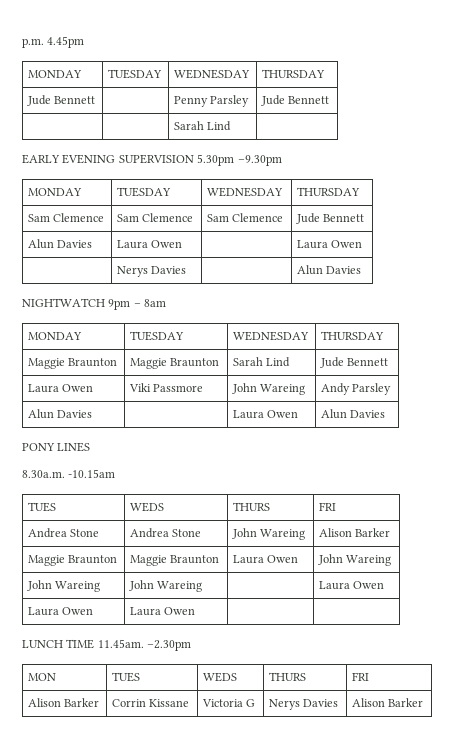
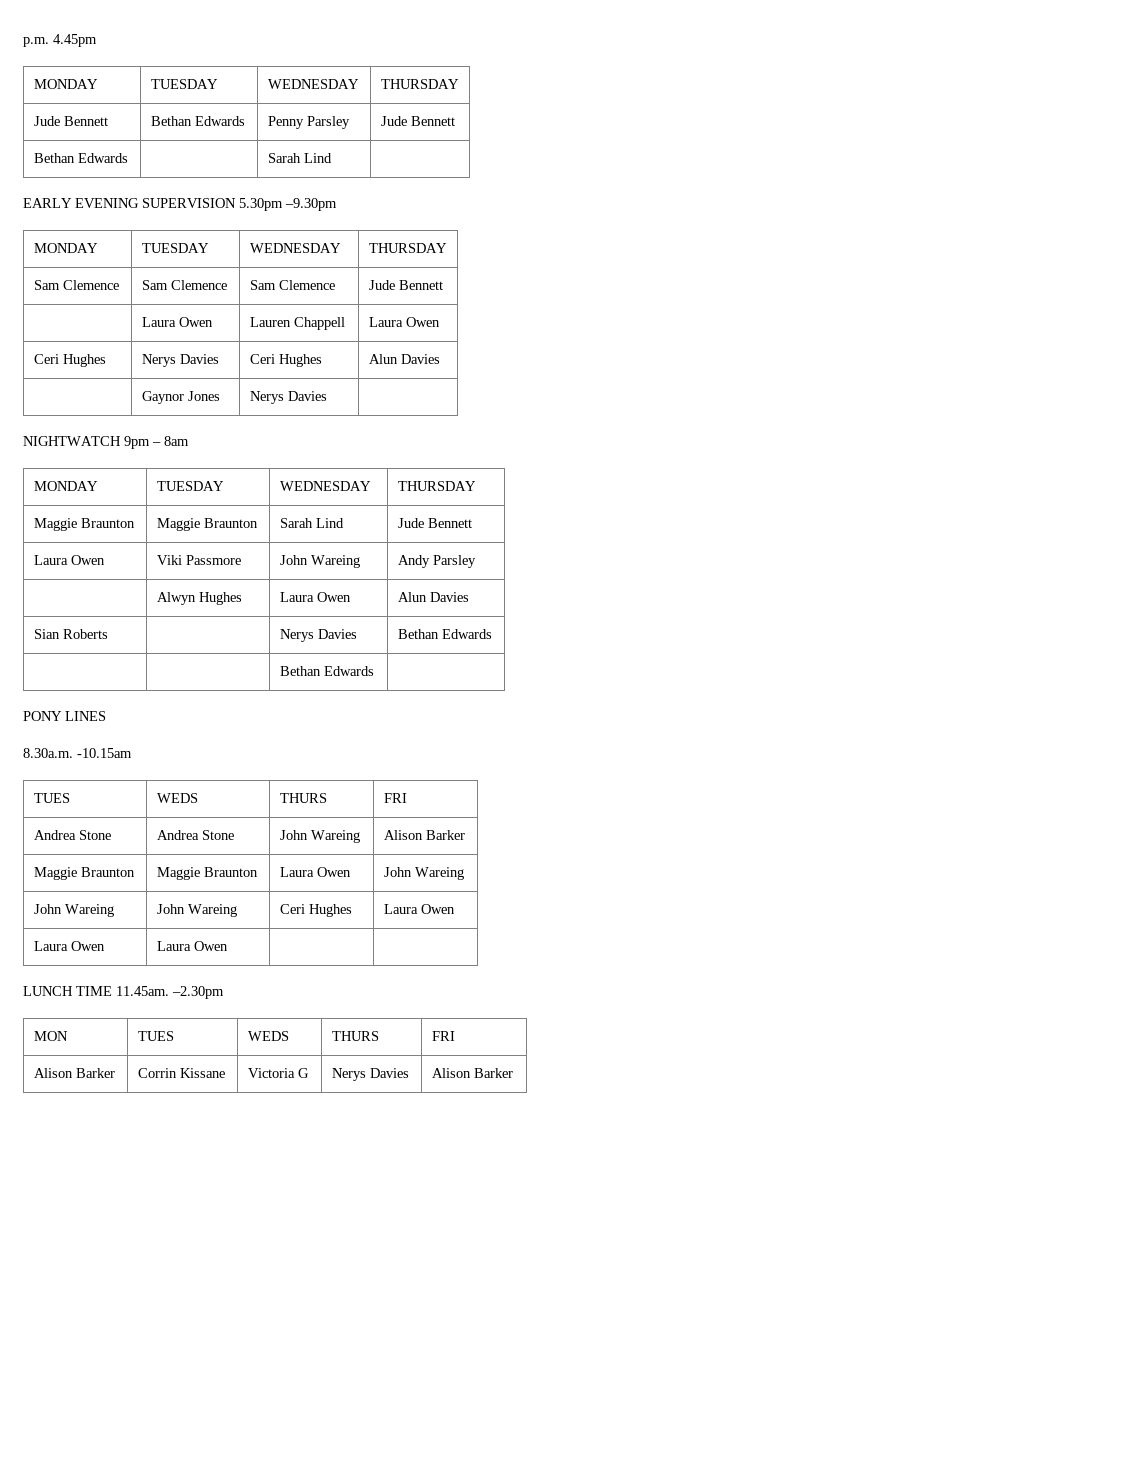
(96, 100) none -> [150,116,245,126] Bethan Edwards
(330, 100) none -> [33,153,128,163] Bethan Edwards
[27,239,93,249] [116,240,183,249] [296,240,363,249] [116,266,187,277] [296,265,362,275] Alun Davies | Laura Owen | | Laura Owen // | Nerys Davies | | Alun Davies -> [141,317,213,327] [249,317,345,330] [368,317,440,327] [33,354,106,367] [141,354,219,367] [249,354,322,367] [368,354,440,364] [141,391,220,404] [249,391,327,404] | Laura Owen | Lauren Chappell | Laura Owen // Ceri Hughes | Nerys Davies | Ceri Hughes | Alun Davies // | Gaynor Jones | Nerys Davies |
[27,409,93,419] Alun Davies | -> [156,592,242,605] | Alwyn Hughes
(386, 414) none -> [33,629,108,639] [279,629,357,642] [397,629,492,639] [279,666,374,676] // Sian Roberts | | Nerys Davies | Bethan Edwards // | | Bethan Edwards |
(203, 586) none -> [279,904,352,917] Ceri Hughes

